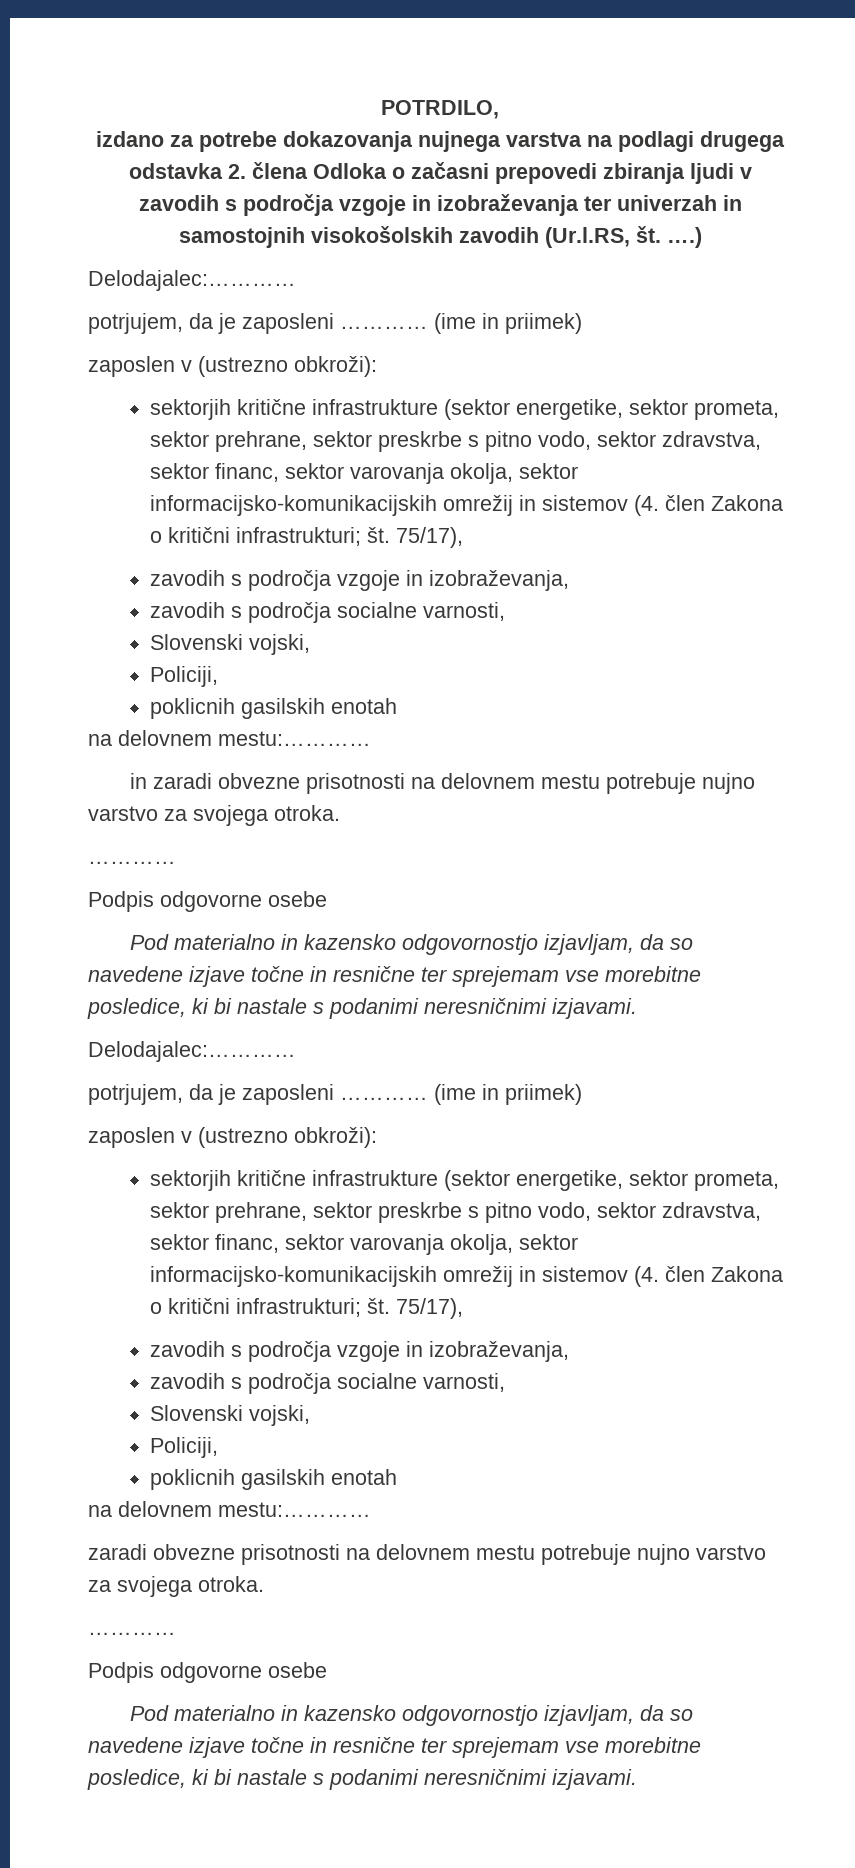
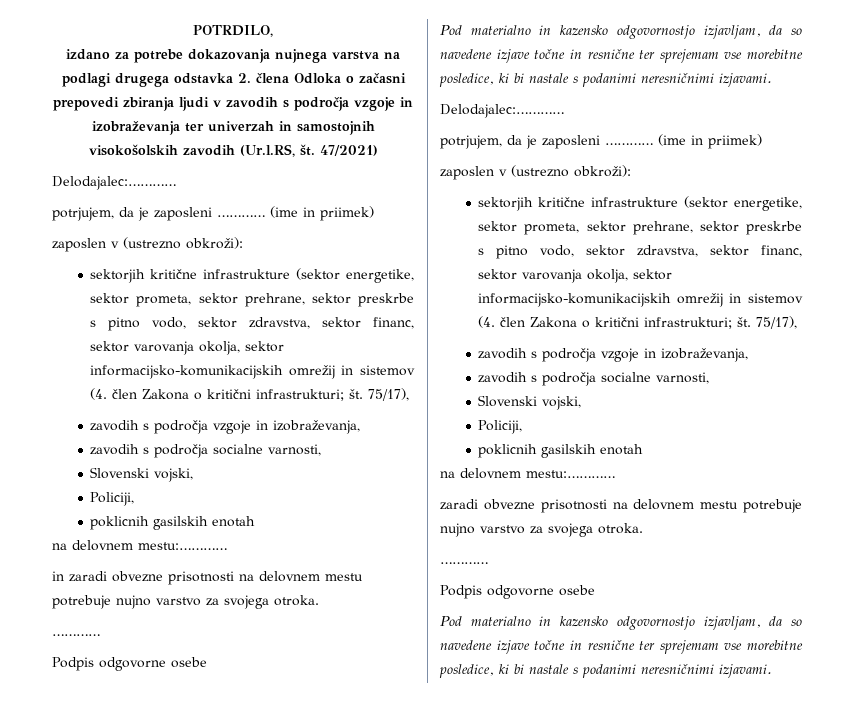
[666,227,702,248] ….) -> [319,145,378,156] 47/2021)

